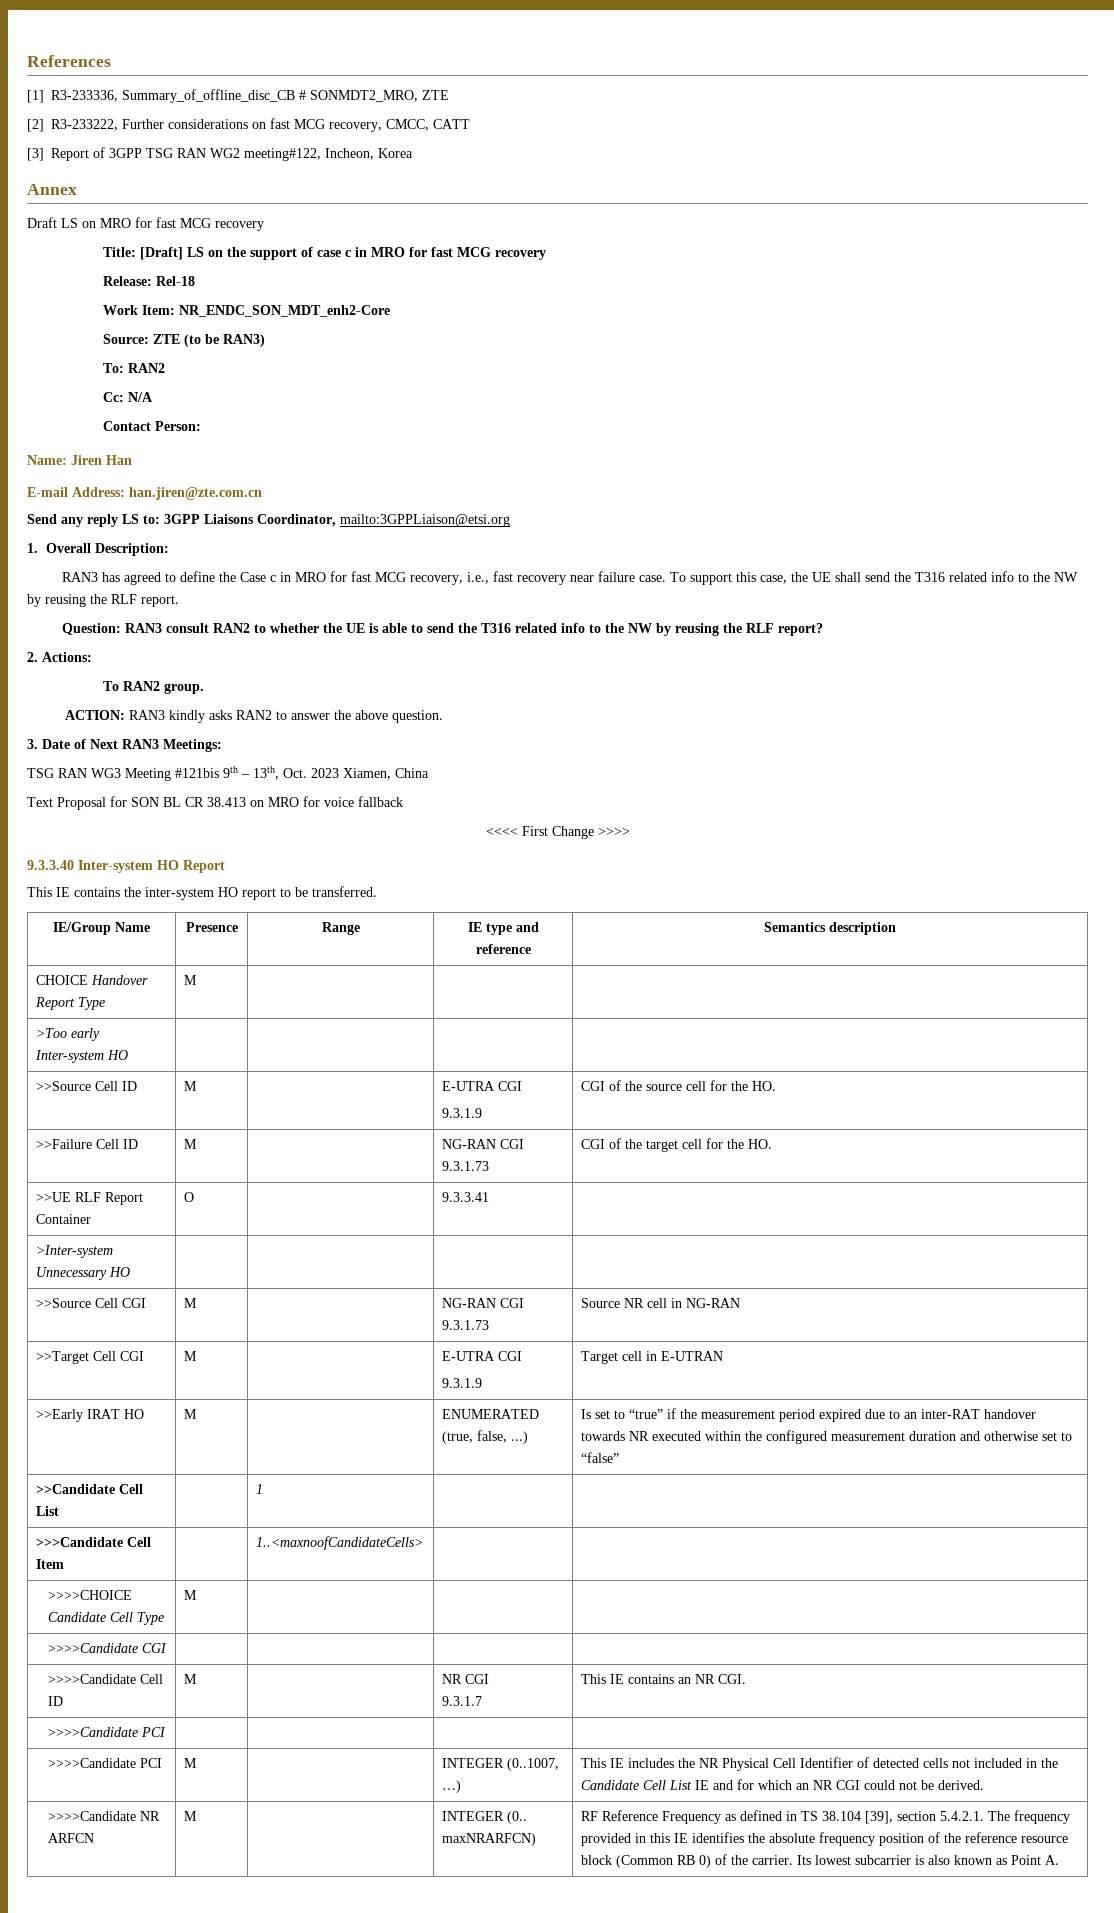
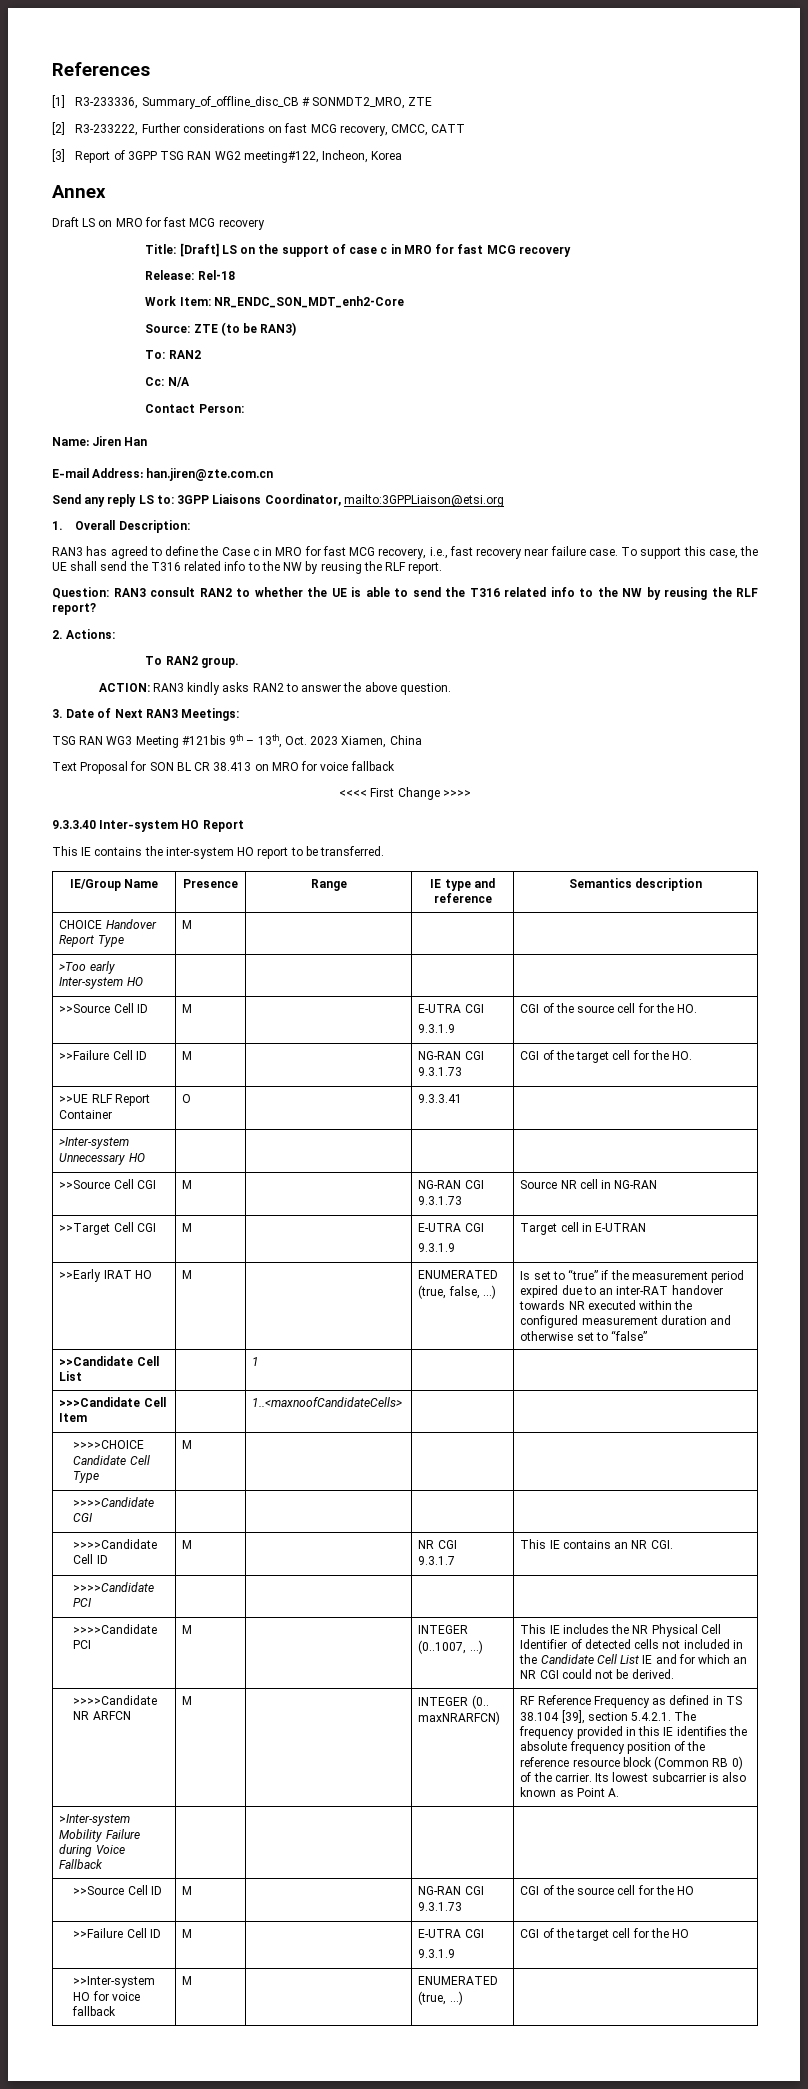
(1060, 1860) none -> [59,1814,131,1826] [59,1829,140,1842] [59,1844,125,1857] [59,1859,104,1869] [73,1885,162,1895] [182,1886,193,1895] [418,1886,484,1895] [418,1902,463,1911] [520,1885,694,1895] [73,1928,161,1938] [182,1929,193,1938] [418,1929,484,1938] [418,1949,456,1958] [520,1928,689,1941] [73,1976,156,1988] [73,1991,140,2001] [72,2006,117,2016] [182,1976,193,1985] [418,1976,499,1985] [418,1991,463,2005] // >Inter-system Mobility Failure during Voice Fallback | | | | // >>Source Cell ID | M | | NG-RAN CGI 9.3.1.73 | CGI of the source cell for the HO // >>Failure Cell ID | M | | E-UTRA CGI // 9.3.1.9 | CGI of the target cell for the HO // >>Inter-system HO for voice fallback | M | | ENUMERATED (true, …) |

